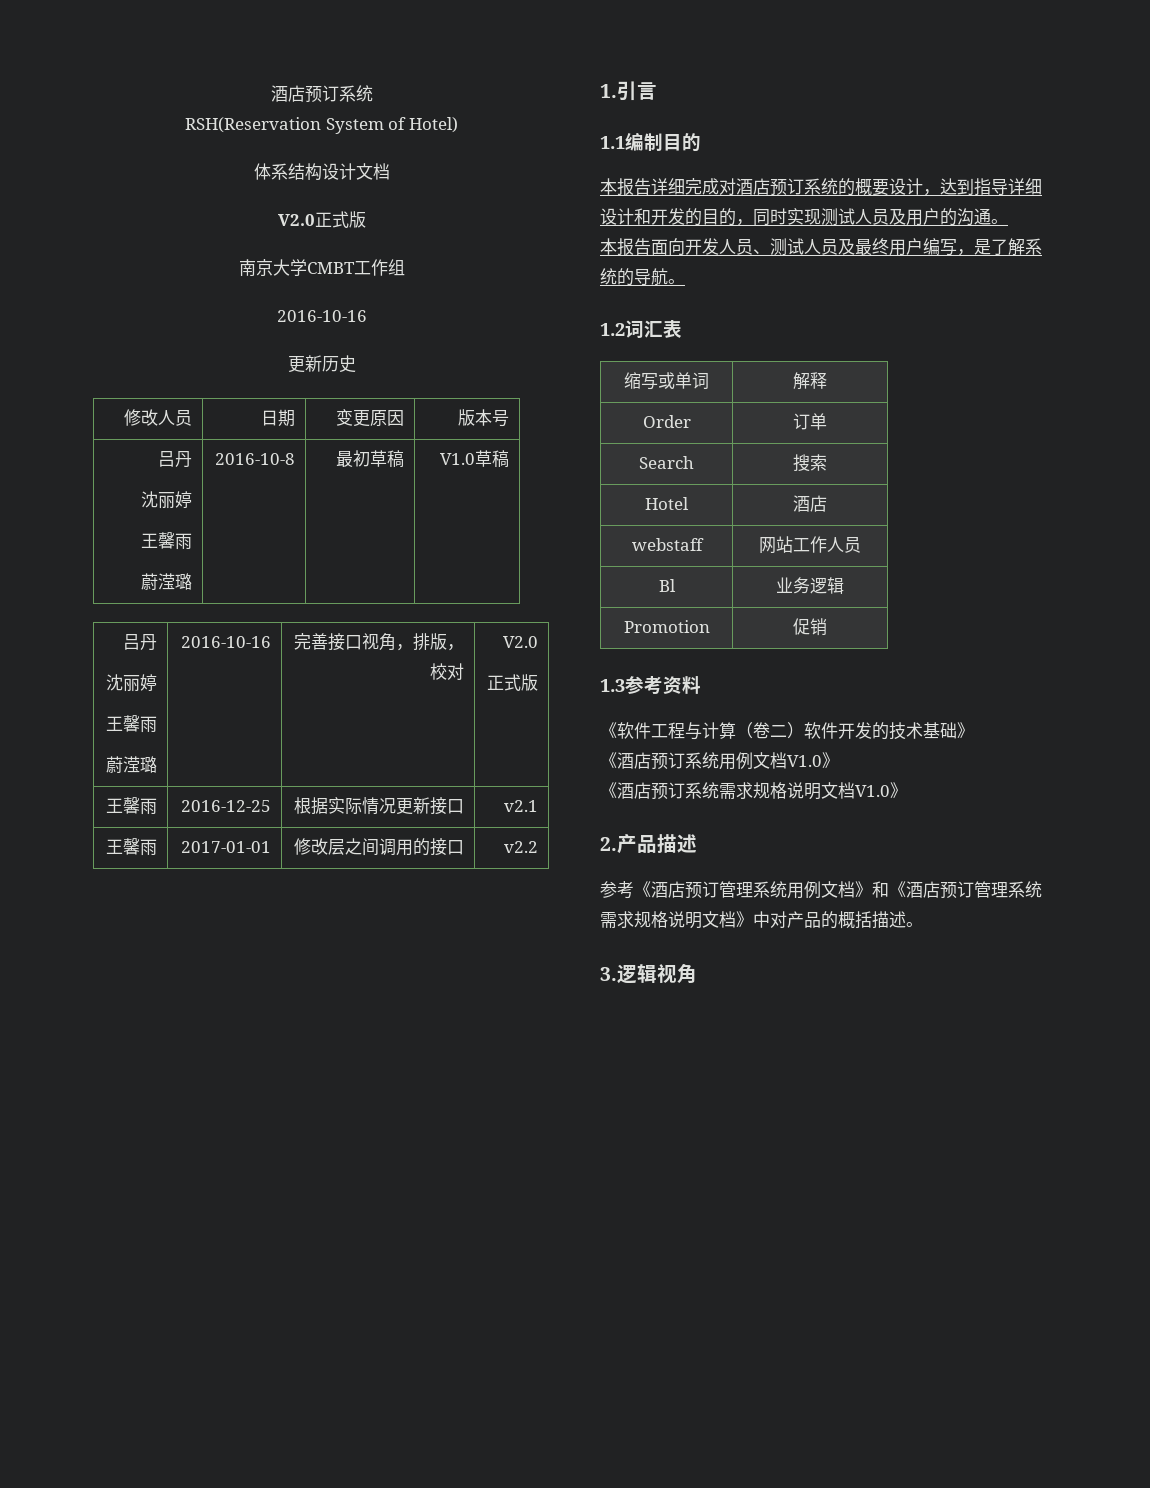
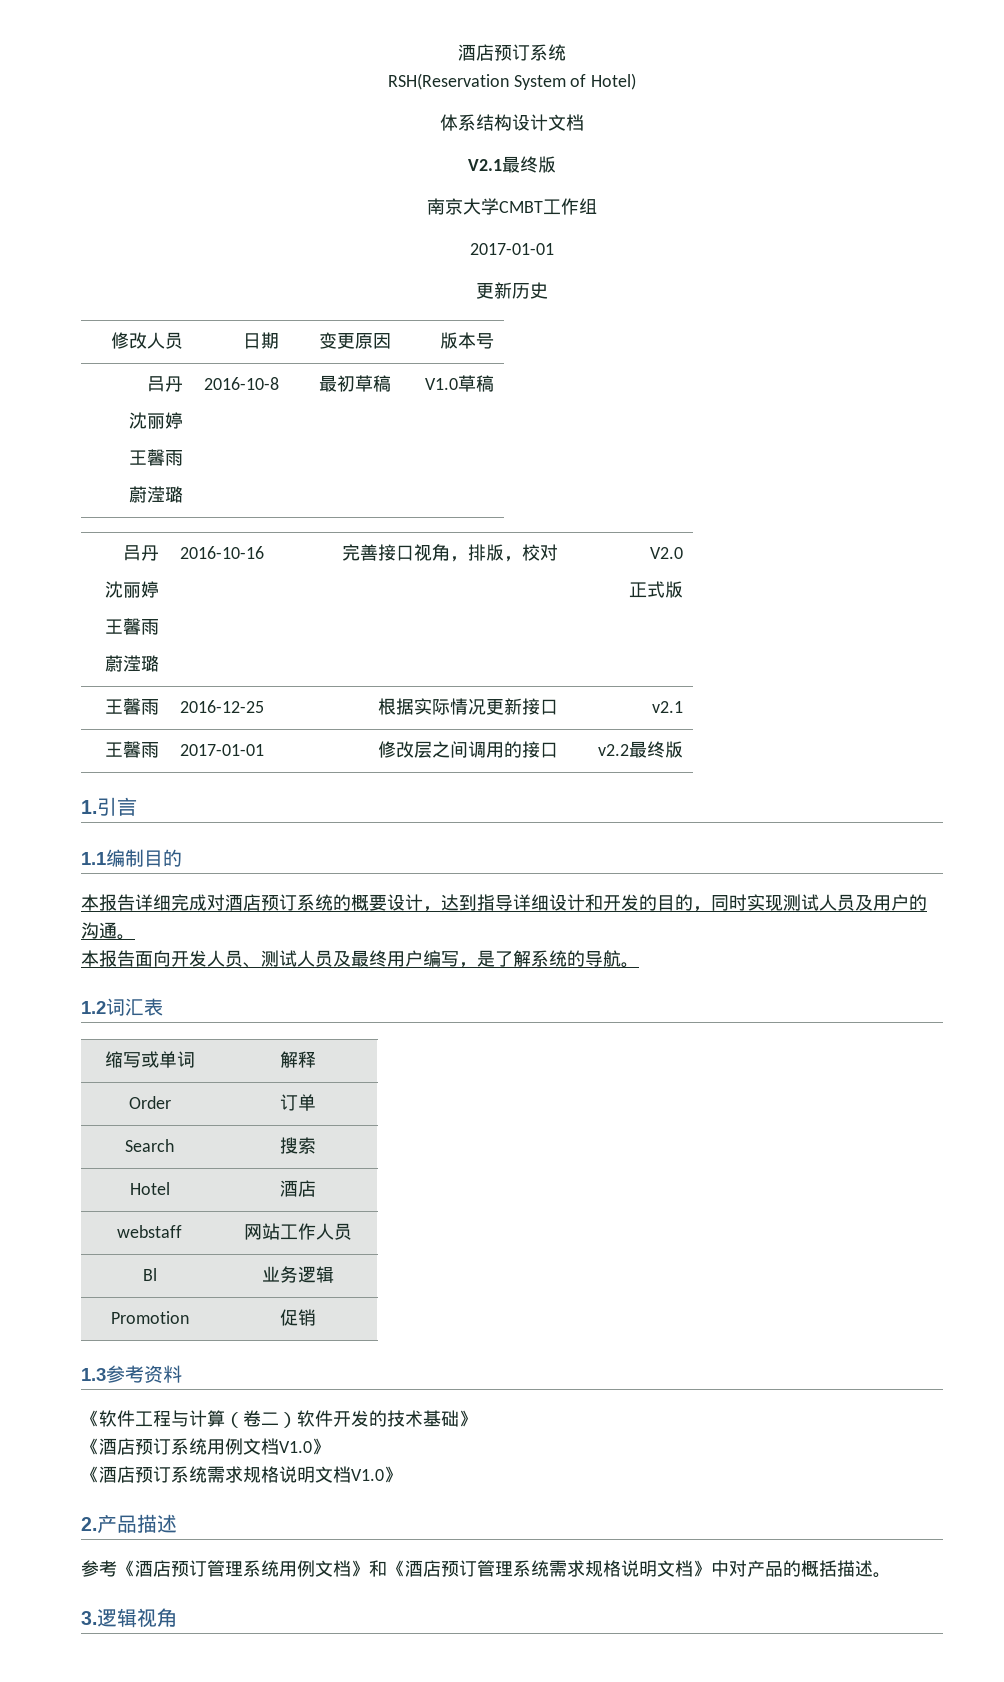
[277,211,349,228] V2.0正式 -> [468,156,538,173] V2.1最终
[276,310,367,322] 2016-10-16 -> [470,243,554,255] 2017-01-01
(538, 847) none -> [629,741,684,758] 最终版

